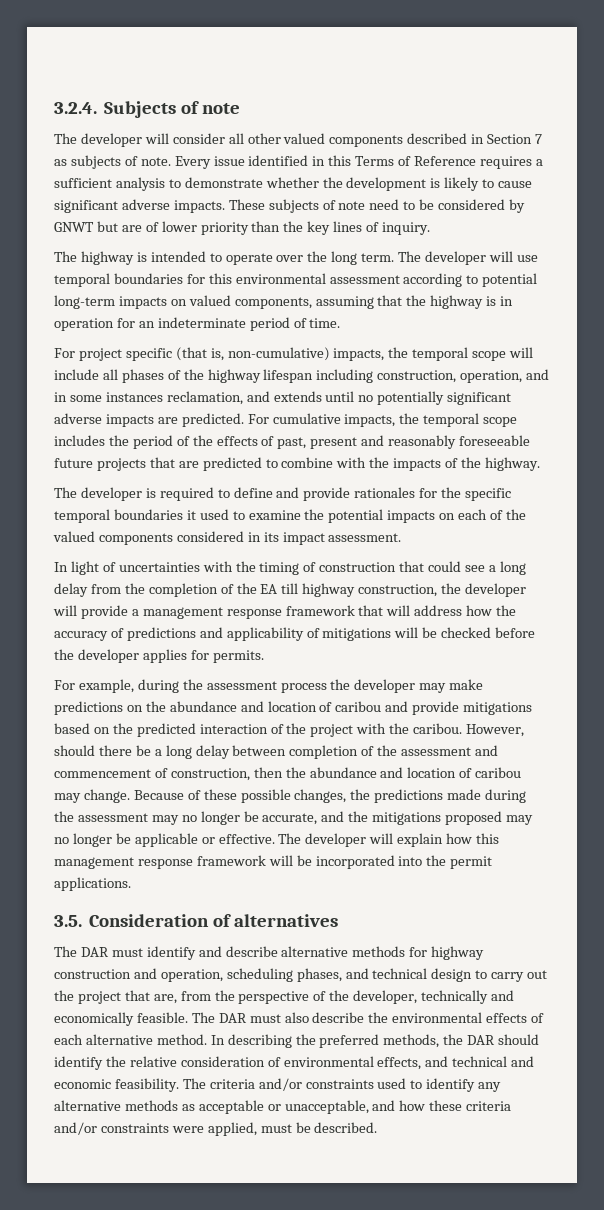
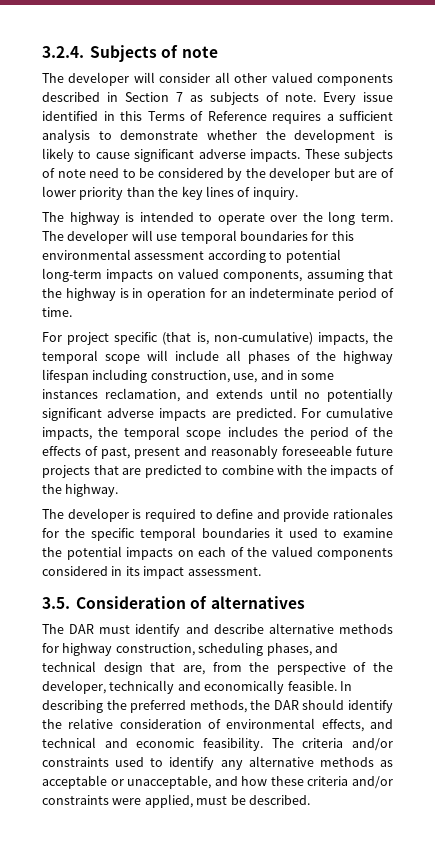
[54,222,94,232] GNWT -> [245,167,331,181] the developer
[460,370,523,383] operation, -> [233,373,258,383] use,
[54,561,526,575] [54,583,527,597] [53,605,517,619] [54,627,536,641] [54,649,264,663] [54,679,484,693] [54,701,533,715] [54,723,525,737] [54,745,499,759] [54,767,522,781] [54,789,527,803] [54,811,534,825] [54,833,500,847] [54,855,493,869] [54,877,131,891] // In light of uncertainties with the timing of construction that could see a long delay from the completion of the EA till highway construction, the developer will provide a management response framework that will address how the accuracy of predictions and applicability of mitigations will be checked before the developer applies for permits. // For example, during the assessment process the developer may make predictions on the abundance and location of caribou and provide mitigations based on the predicted interaction of the project with the caribou. However, should there be a long delay between completion of the assessment and commencement of construction, then the abundance and location of caribou may change. Because of these possible changes, the predictions made during the assessment may no longer be accurate, and the mitigations proposed may no longer be applicable or effective. The developer will explain how this management response framework will be incorporated into the permit applications. -> (261, 571) none
[54,968,223,982] construction and operation, -> [115,643,195,656] construction,
[475,970,548,982] [54,990,121,1004] to carry out the project -> (143, 668) none
[191,1012,545,1023] [54,1034,207,1045] The DAR must also describe the environmental effects of each alternative method. -> (337, 685) none

